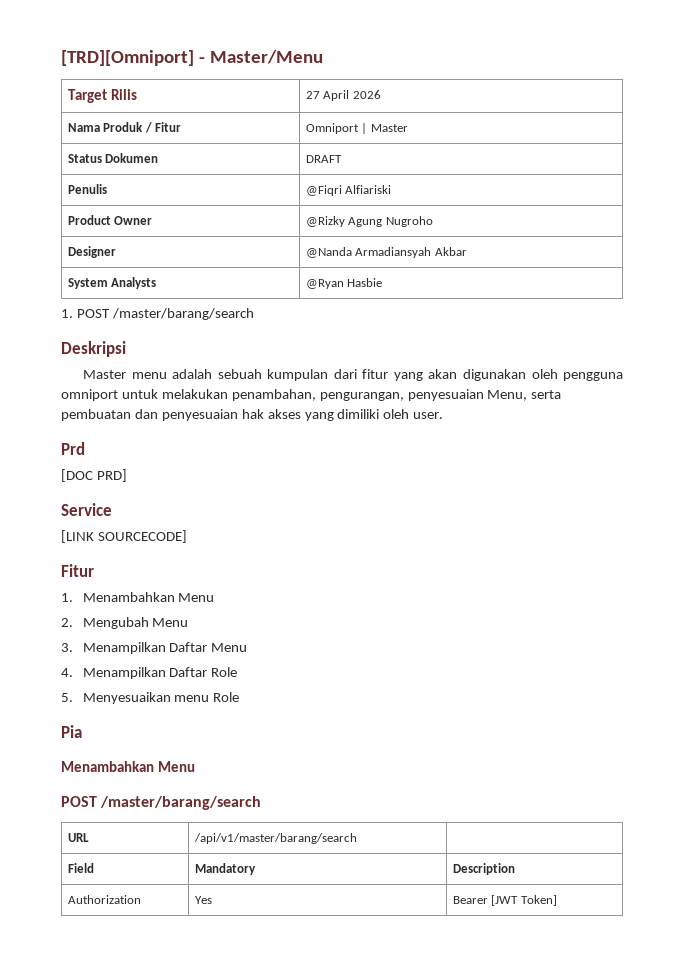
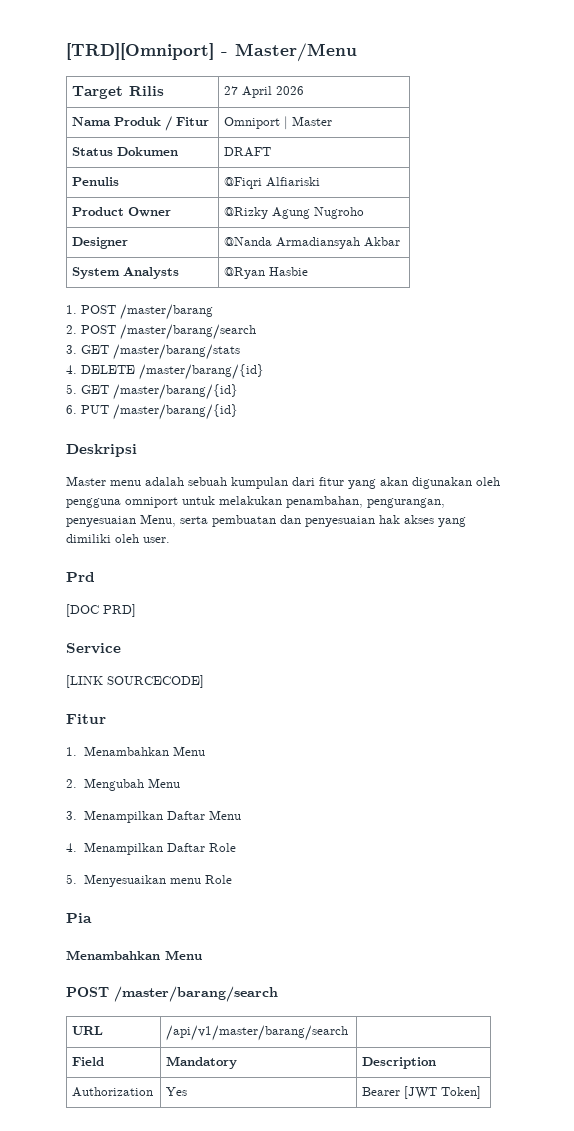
[111,308,254,320] /master/barang/search -> [120,304,213,320] [66,324,256,340] [66,344,240,360] [66,364,264,380] [66,384,238,400] [66,404,238,420] /master/barang // 2. POST /master/barang/search // 3. GET /master/barang/stats // 4. DELETE /master/barang/{id} // 5. GET /master/barang/{id} // 6. PUT /master/barang/{id}

